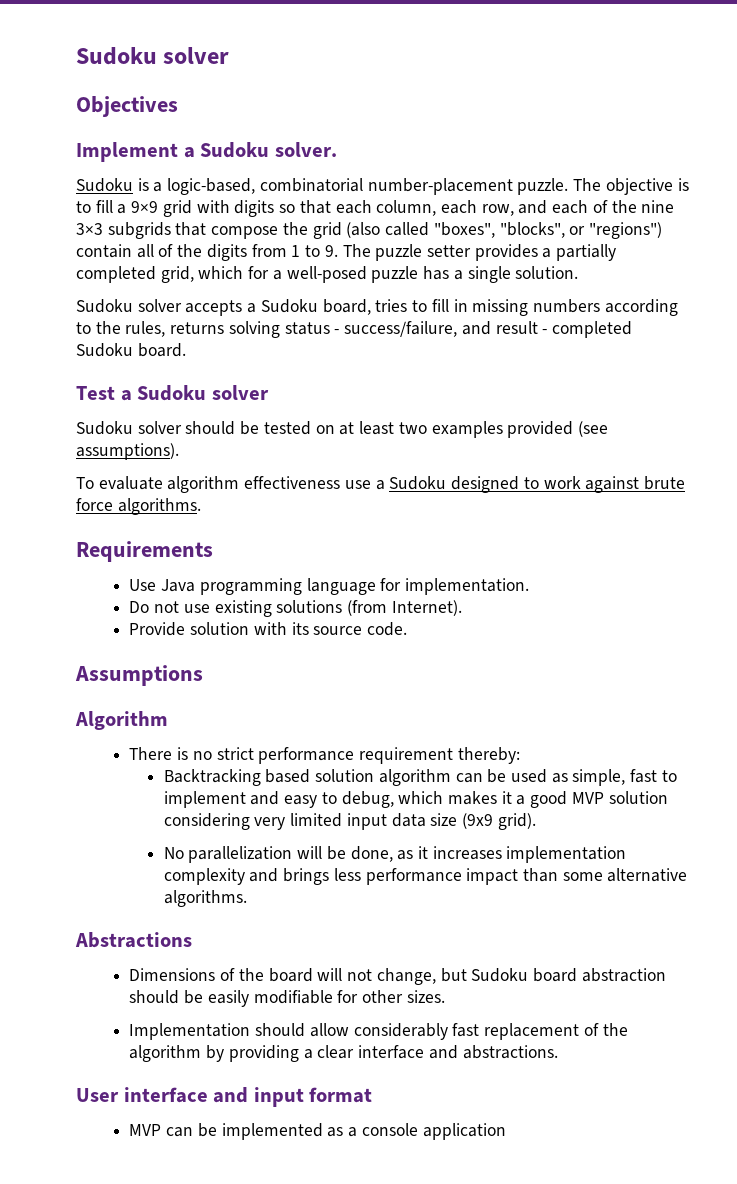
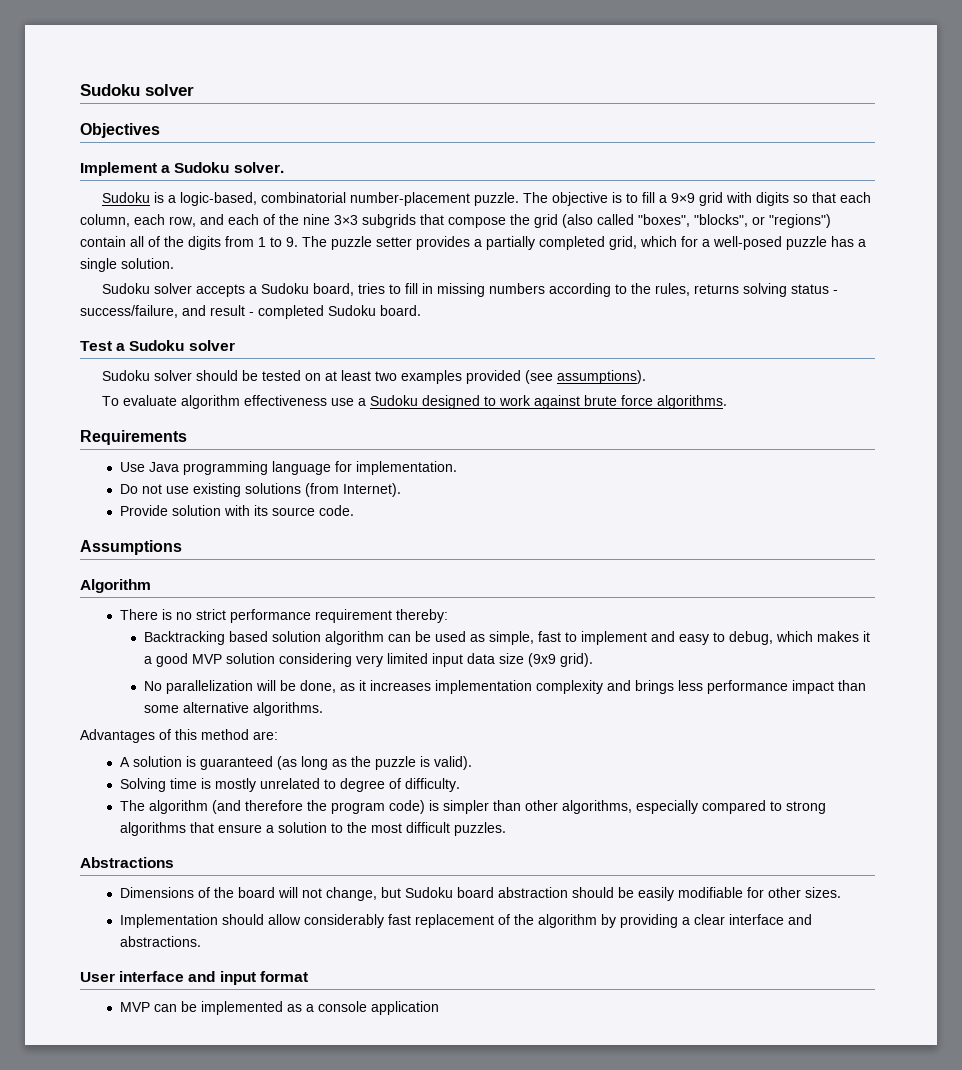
(247, 898) none -> [80,729,278,743] [119,756,472,770] [119,778,460,792] [119,800,826,814] [119,822,506,836] // Advantages of this method are: // A solution is guaranteed (as long as the puzzle is valid). // Solving time is mostly unrelated to degree of difficulty. // The algorithm (and therefore the program code) is simpler than other algorithms, especially compared to strong algorithms that ensure a solution to the most difficult puzzles.

